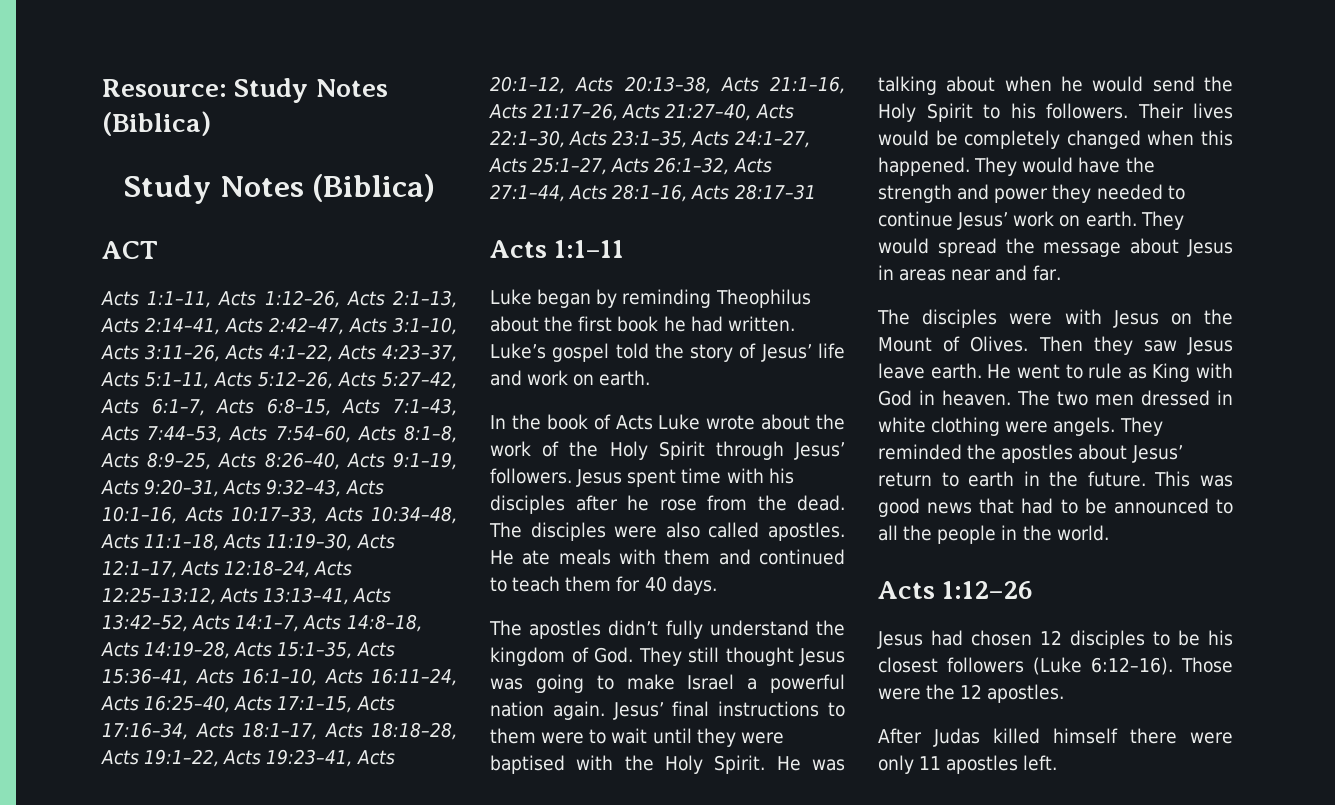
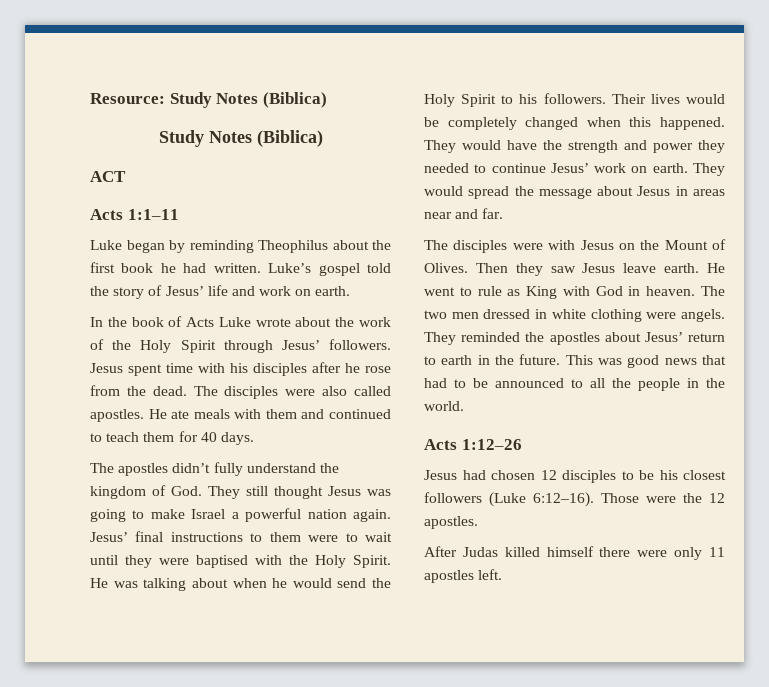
[101,290,458,308] [101,317,457,335] [101,344,457,362] [101,371,457,389] [101,398,457,416] [101,425,457,443] [101,452,458,470] [101,479,384,497] [102,506,457,524] [101,533,395,551] [102,560,353,578] [102,587,392,605] [102,614,422,632] [101,641,395,659] [102,668,457,686] [101,695,395,713] [102,722,457,740] [101,749,395,767] [490,76,845,94] [489,103,794,121] [490,130,810,148] [489,157,772,175] [490,184,816,202] // Acts 1:1–11, Acts 1:12–26, Acts 2:1–13, Acts 2:14–41, Acts 2:42–47, Acts 3:1–10, Acts 3:11–26, Acts 4:1–22, Acts 4:23–37, Acts 5:1–11, Acts 5:12–26, Acts 5:27–42, Acts 6:1–7, Acts 6:8–15, Acts 7:1–43, Acts 7:44–53, Acts 7:54–60, Acts 8:1–8, Acts 8:9–25, Acts 8:26–40, Acts 9:1–19, Acts 9:20–31, Acts 9:32–43, Acts 10:1–16, Acts 10:17–33, Acts 10:34–48, Acts 11:1–18, Acts 11:19–30, Acts 12:1–17, Acts 12:18–24, Acts 12:25–13:12, Acts 13:13–41, Acts 13:42–52, Acts 14:1–7, Acts 14:8–18, Acts 14:19–28, Acts 15:1–35, Acts 15:36–41, Acts 16:1–10, Acts 16:11–24, Acts 16:25–40, Acts 17:1–15, Acts 17:16–34, Acts 18:1–17, Acts 18:18–28, Acts 19:1–22, Acts 19:23–41, Acts 20:1–12, Acts 20:13–38, Acts 21:1–16, Acts 21:17–26, Acts 21:27–40, Acts 22:1–30, Acts 23:1–35, Acts 24:1–27, Acts 25:1–27, Acts 26:1–32, Acts 27:1–44, Acts 28:1–16, Acts 28:17–31 -> (126, 176) none

